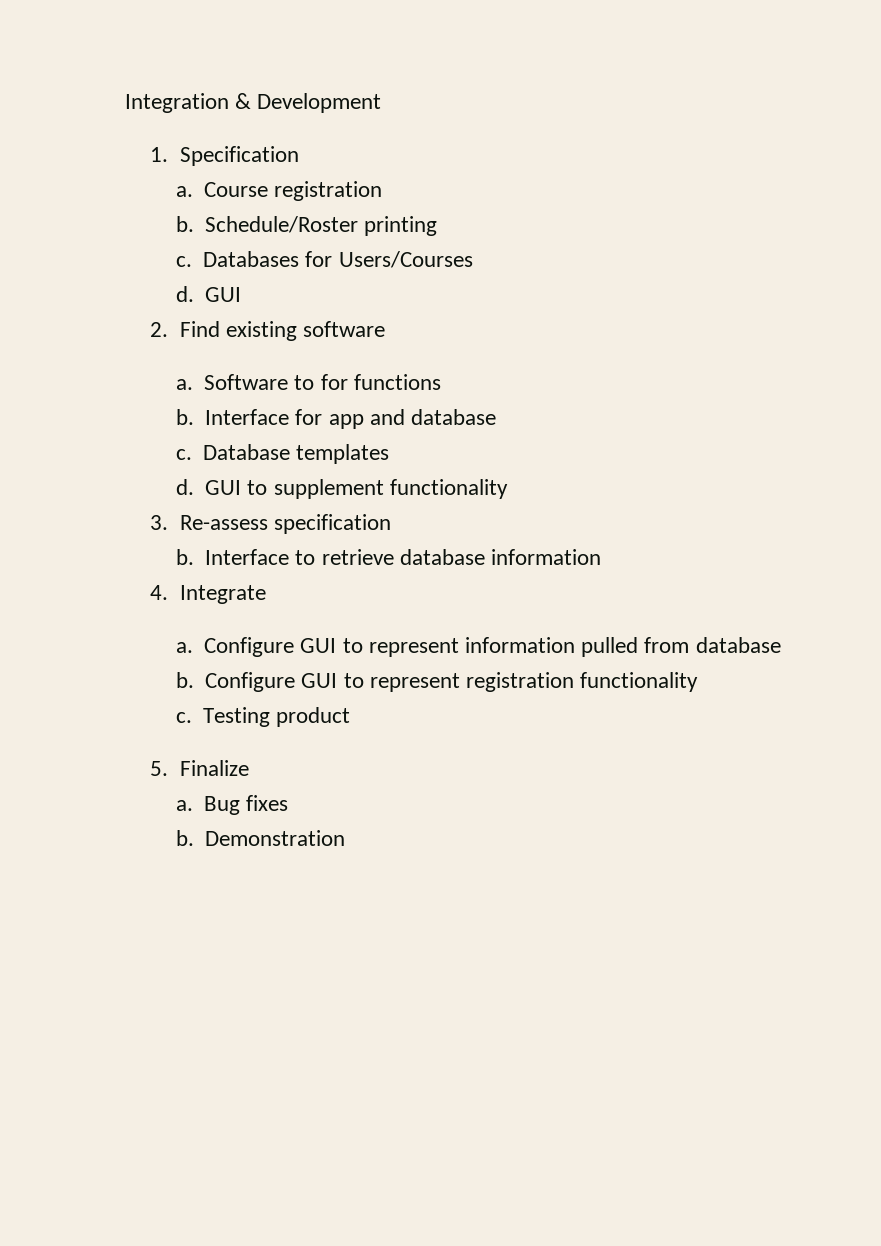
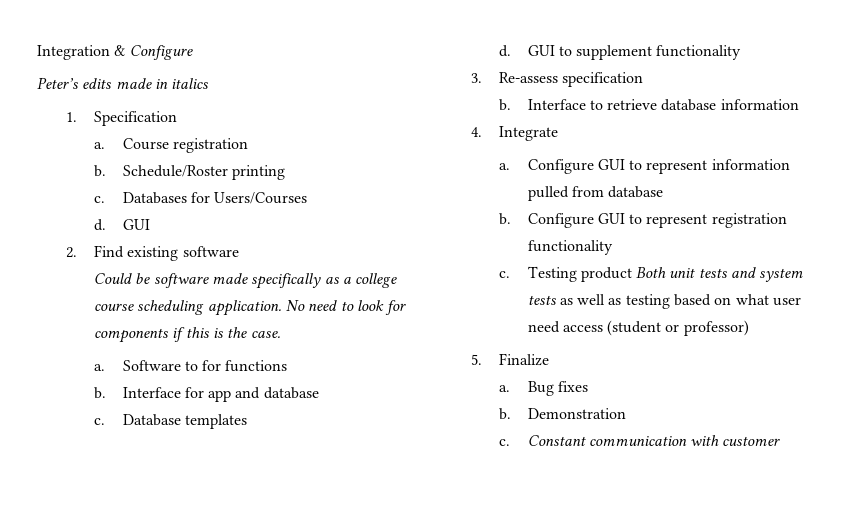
[257,93,382,113] Development -> [129,45,193,60] [37,77,210,89] Configure // Peter’s edits made in italics
(386, 329) none -> [94,273,398,289] [94,300,407,316] [94,327,281,343] // Could be software made specifically as a college course scheduling application. No need to look for components if this is the case.
(351, 717) none -> [636,267,804,282] [527,294,802,309] [527,320,749,336] Both unit tests and system tests as well as testing based on what user need access (student or professor)
(346, 838) none -> [499,435,781,446] // c. Constant communication with customer

